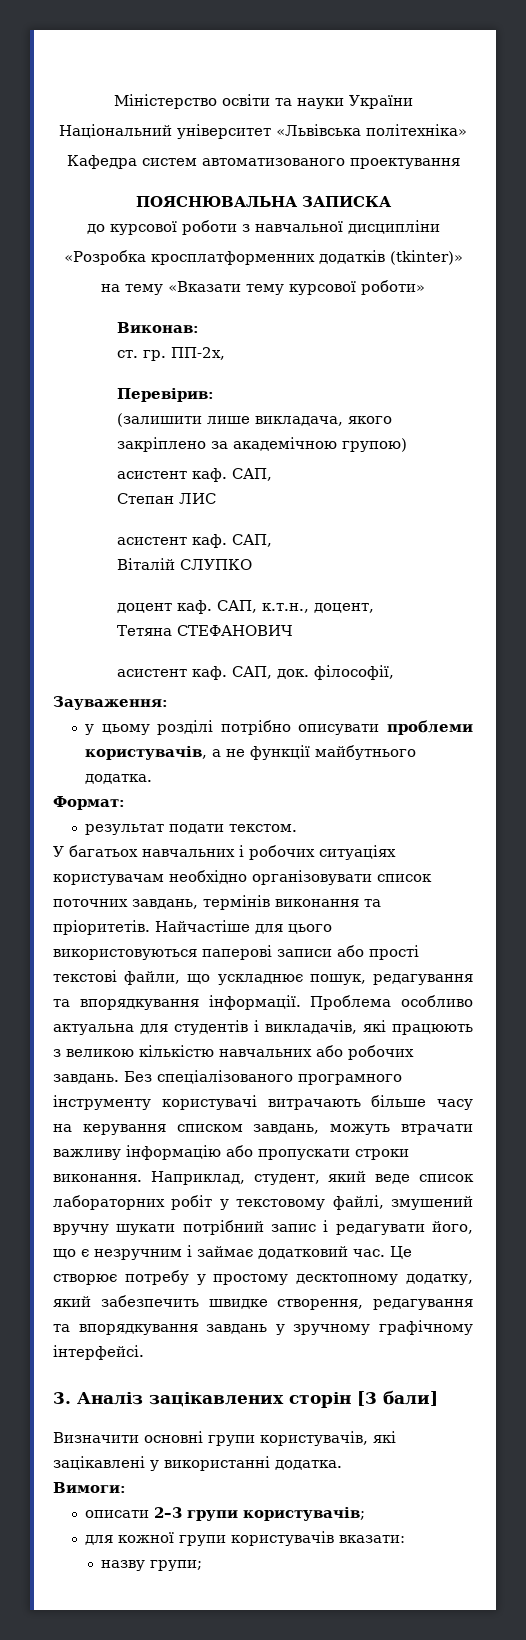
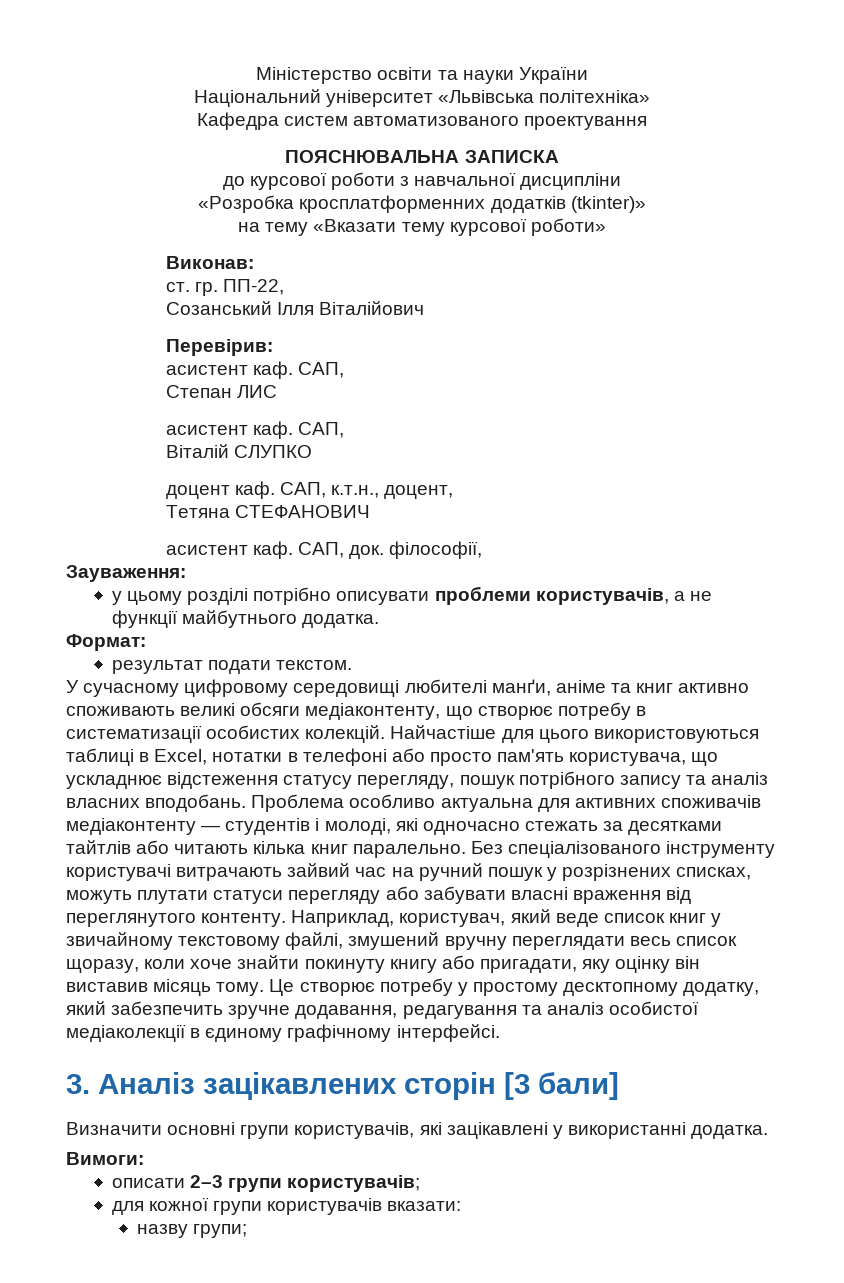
[171,347,226,360] [117,388,215,402] [117,413,393,427] [117,437,408,452] ПП-2x, // Перевірив: // (залишити лише викладача, якого закріплено за академічною групою) -> [223,279,285,295] [165,301,425,315] [165,339,273,356] ПП-22, // Созанський Ілля Віталійович // Перевірив:
[69,845,396,860] [53,870,432,885] [53,895,381,910] [53,920,332,935] [53,945,419,960] [53,970,473,985] [53,995,473,1010] [53,1020,473,1035] [53,1045,414,1060] [53,1074,119,1084] багатьох навчальних і робочих ситуаціях користувачам необхідно організовувати список поточних завдань, термінів виконання та пріоритетів. Найчастіше для цього використовуються паперові записи або прості текстові файли, що ускладнює пошук, редагування та впорядкування інформації. Проблема особливо актуальна для студентів і викладачів, які працюють з великою кількістю навчальних або робочих завдань. -> [83,679,750,697] [66,702,646,720] [66,725,759,743] [66,748,719,766] [66,771,769,789] [66,794,761,812] [66,818,723,835] [66,840,466,858] сучасному цифровому середовищі любителі манґи, аніме та книг активно споживають великі обсяги медіаконтенту, що створює потребу в систематизації особистих колекцій. Найчастіше для цього використовуються таблиці в Excel, нотатки в телефоні або просто пам'ять користувача, що ускладнює відстеження статусу перегляду, пошук потрібного запису та аналіз власних вподобань. Проблема особливо актуальна для активних споживачів медіаконтенту — студентів і молоді, які одночасно стежать за десятками тайтлів або читають кілька книг паралельно.
[298,1074,402,1085] програмного -> (661, 849) none
[371,1095,473,1110] [53,1124,473,1135] [53,1145,409,1160] [53,1171,475,1185] [53,1195,473,1210] [53,1220,473,1235] [53,1245,385,1260] більше часу на керування списком завдань, можуть втрачати важливу інформацію або пропускати строки виконання. Наприклад, студент, який веде список лабораторних робіт у текстовому файлі, змушений вручну шукати потрібний запис і редагувати його, що є незручним і займає додатковий час. -> [287,863,752,881] [66,886,692,904] [66,909,722,927] [66,932,737,950] [66,955,701,973] [66,979,265,996] зайвий час на ручний пошук у розрізнених списках, можуть плутати статуси перегляду або забувати власні враження від переглянутого контенту. Наприклад, користувач, який веде список книг у звичайному текстовому файлі, змушений вручну переглядати весь список щоразу, коли хоче знайти покинуту книгу або пригадати, яку оцінку він виставив місяць тому.
[208,1299,473,1310] [53,1324,371,1335] швидке створення, редагування та впорядкування завдань у зручному -> [228,1001,699,1019] [66,1024,283,1042] зручне додавання, редагування та аналіз особистої медіаколекції в єдиному

